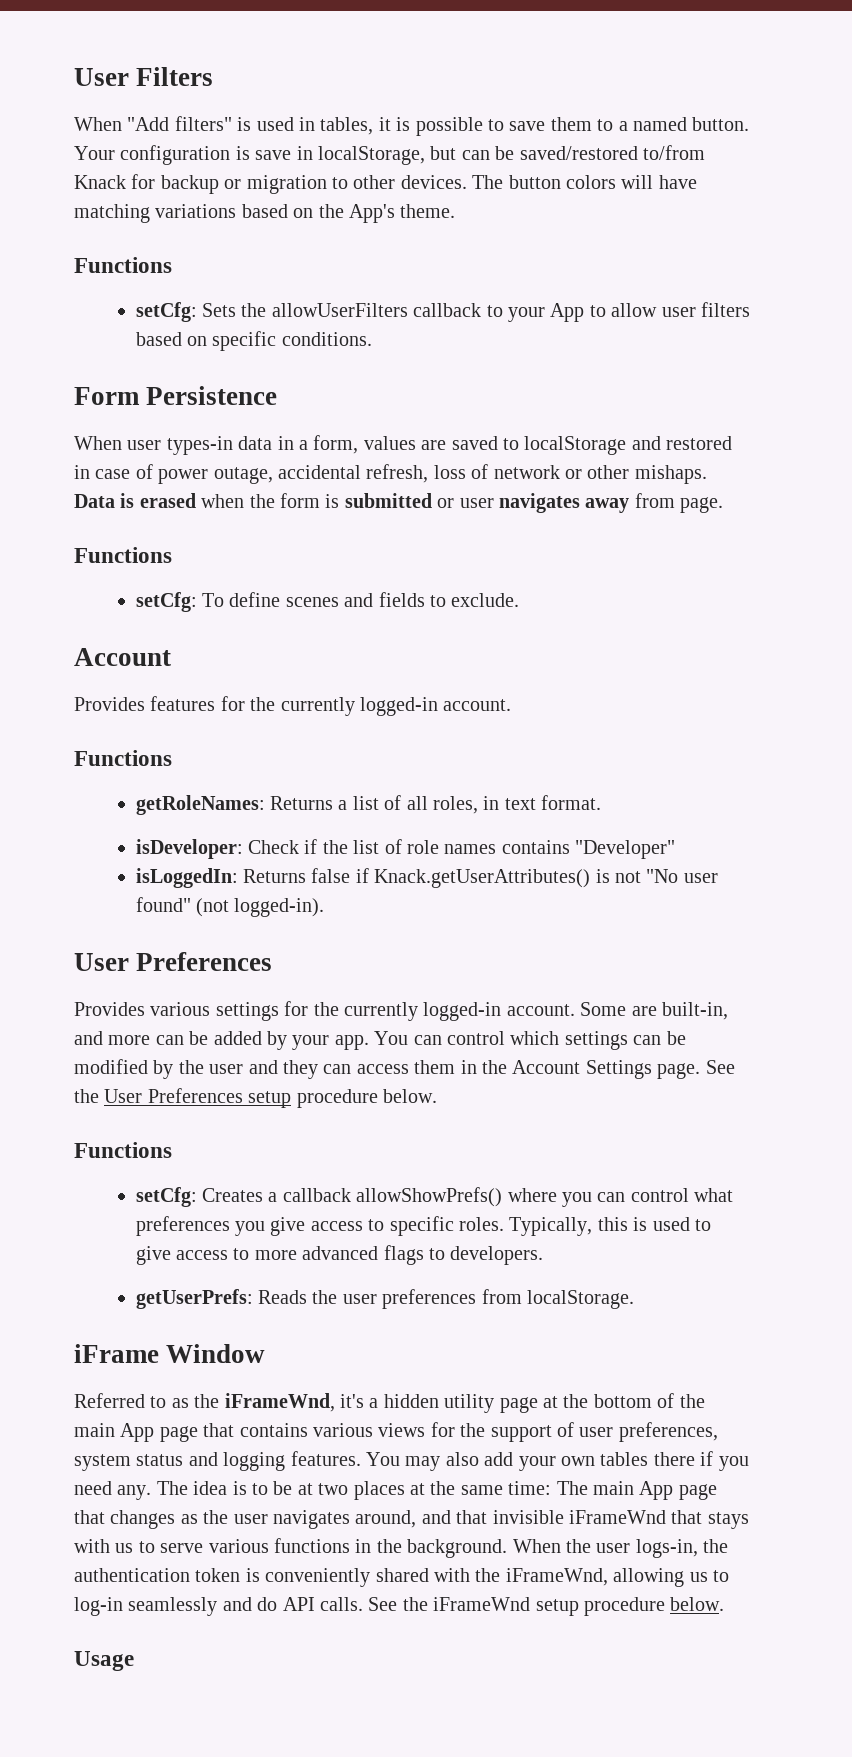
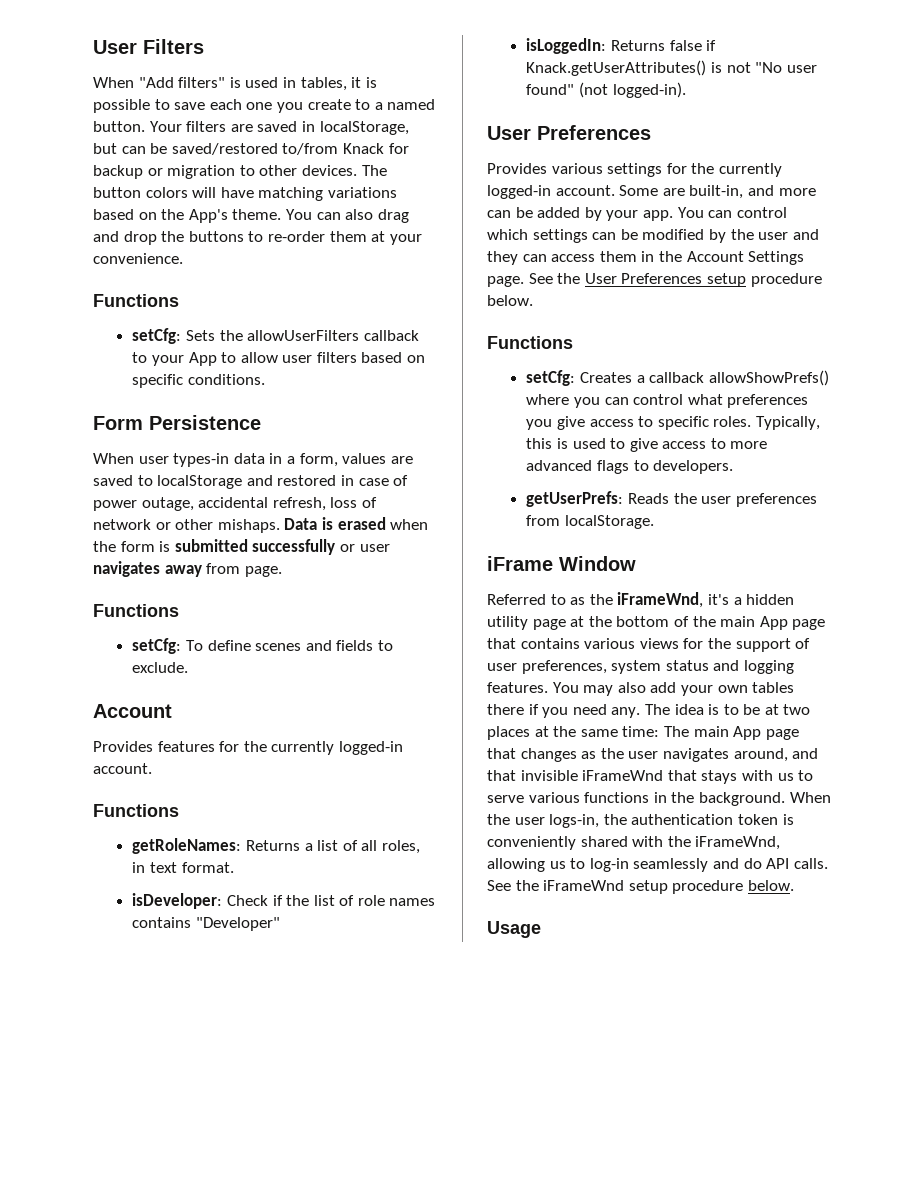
[550,117,592,131] them -> [209,99,351,113] each one you create
[120,145,292,165] configuration is save -> [186,121,298,132] filters are saved
(456, 211) none -> [285,209,409,223] [93,231,422,245] [93,253,183,264] You can also drag and drop the buttons to re-order them at your convenience.
(432, 500) none -> [252,539,336,555] successfully

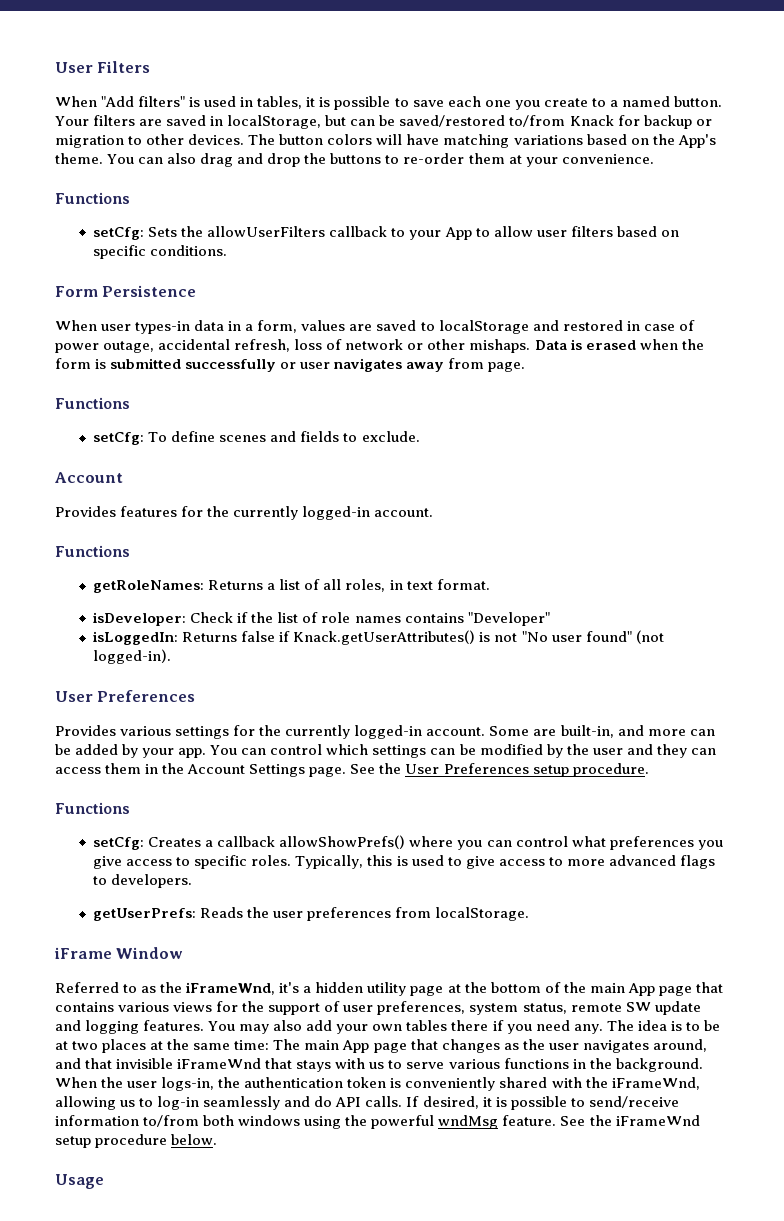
[750,273,822,287] [487,295,533,306] procedure below. -> [572,763,649,777] procedure.
[665,660,709,671] status -> [522,1001,701,1015] status, remote SW update
(828, 863) none -> [406,1096,679,1110] [55,1115,557,1129] If desired, it is possible to send/receive information to/from both windows using the powerful wndMsg feature.

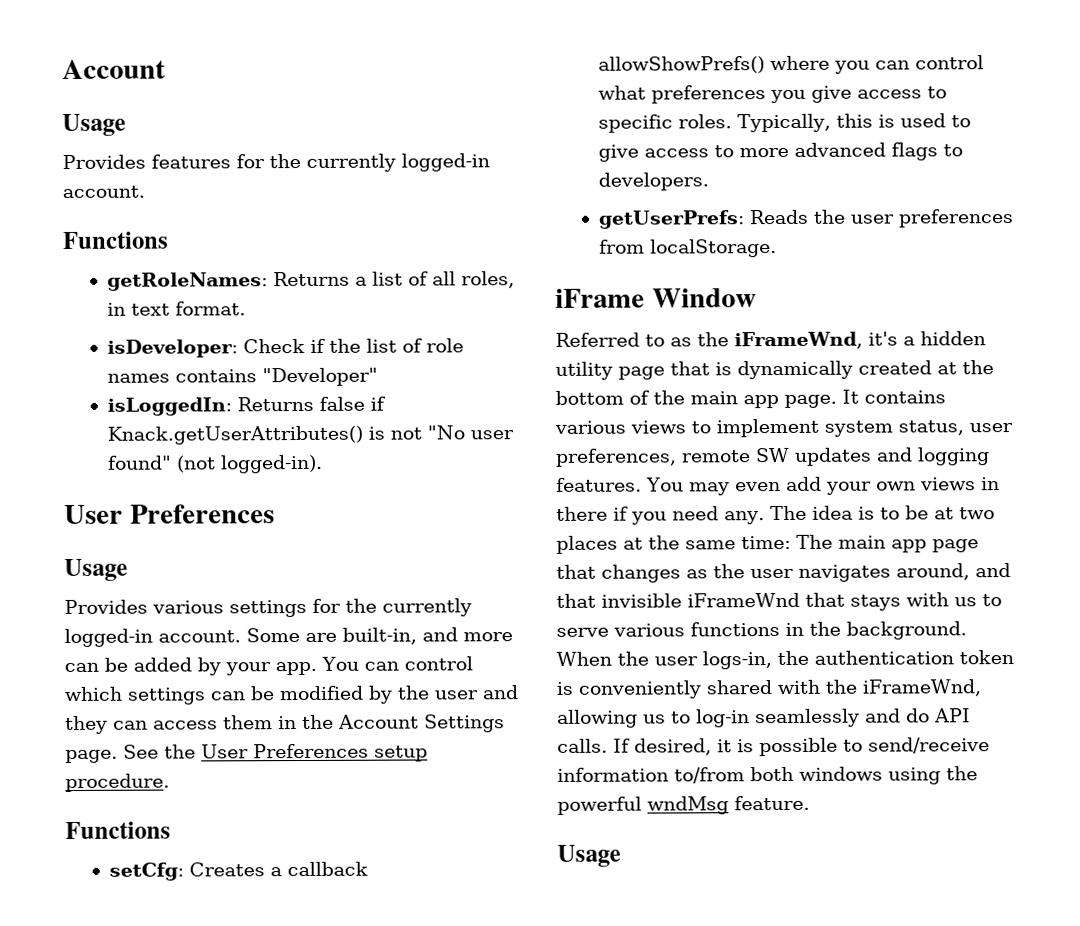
[55,61,151,73] [55,96,722,110] [55,115,712,129] [55,134,716,148] [55,153,654,167] [55,192,130,204] [93,226,679,240] [93,245,228,259] [55,285,197,297] [55,320,695,334] [55,339,704,353] [55,358,526,372] [55,397,130,409] [93,431,420,445] [55,472,123,483] User Filters // When "Add filters" is used in tables, it is possible to save each one you create to a named button. Your filters are saved in localStorage, but can be saved/restored to/from Knack for backup or migration to other devices. The button colors will have matching variations based on the App's theme. You can also drag and drop the buttons to re-order them at your convenience. // Functions // setCfg: Sets the allowUserFilters callback to your App to allow user filters based on specific conditions. // Form Persistence // When user types-in data in a form, values are saved to localStorage and restored in case of power outage, accidental refresh, loss of network or other mishaps. Data is erased when the form is submitted successfully or user navigates away from page. // Functions // setCfg: To define scenes and fields to exclude. // Account -> [62,59,166,79] [62,113,126,136] Account // Usage
(196, 696) none -> [64,558,128,581] // Usage
(444, 991) none -> [670,360,932,380] that is dynamically created
[627,982,723,996] [55,1001,567,1015] App page that contains various views for the support of user preferences, system status, -> [743,389,946,409] [554,418,1013,438] [555,448,677,467] app page. It contains various views to implement system status, user preferences,
[654,1001,701,1015] update -> [794,447,872,466] updates
[273,1020,303,1031] also -> [734,481,781,492] even
[406,1020,448,1031] tables -> [919,477,1000,491] views in
[342,1040,370,1053] App -> [891,539,927,553] app
[560,1115,700,1126] [55,1134,218,1148] See the iFrameWnd setup procedure below. -> (810, 803) none

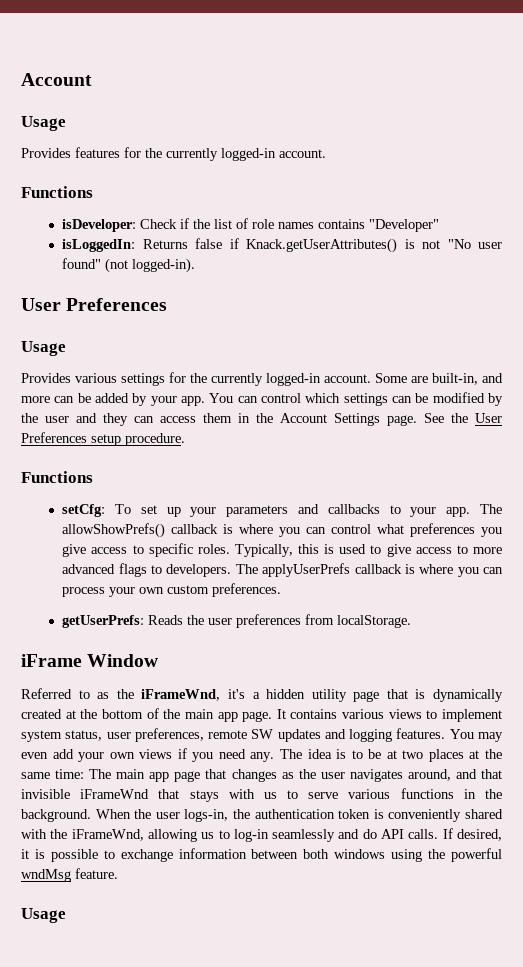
[106,271,515,291] [106,301,246,316] // getRoleNames: Returns a list of all roles, in text format. -> (93, 192) none
[188,861,368,877] [597,56,765,74] Creates a callback allowShowPrefs() -> [115,504,503,517] [62,523,234,538] To set up your parameters and callbacks to your app. The allowShowPrefs() callback is
(709, 181) none -> [235,563,503,577] [62,583,282,597] The applyUserPrefs callback is where you can process your own custom preferences.
[980,477,1000,491] [556,506,608,521] in there -> (173, 754) none
[868,737,990,754] [557,767,745,784] send/receive information to/from -> [120,848,299,862] exchange information between

